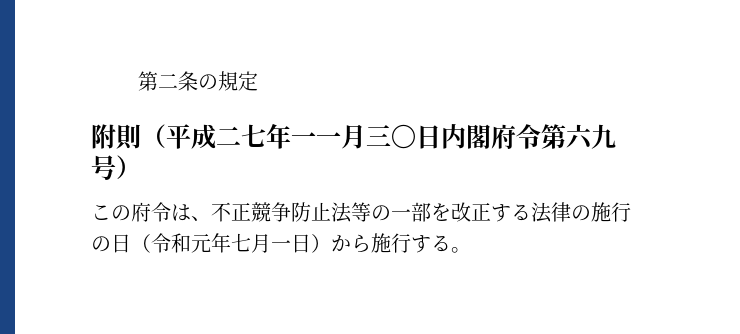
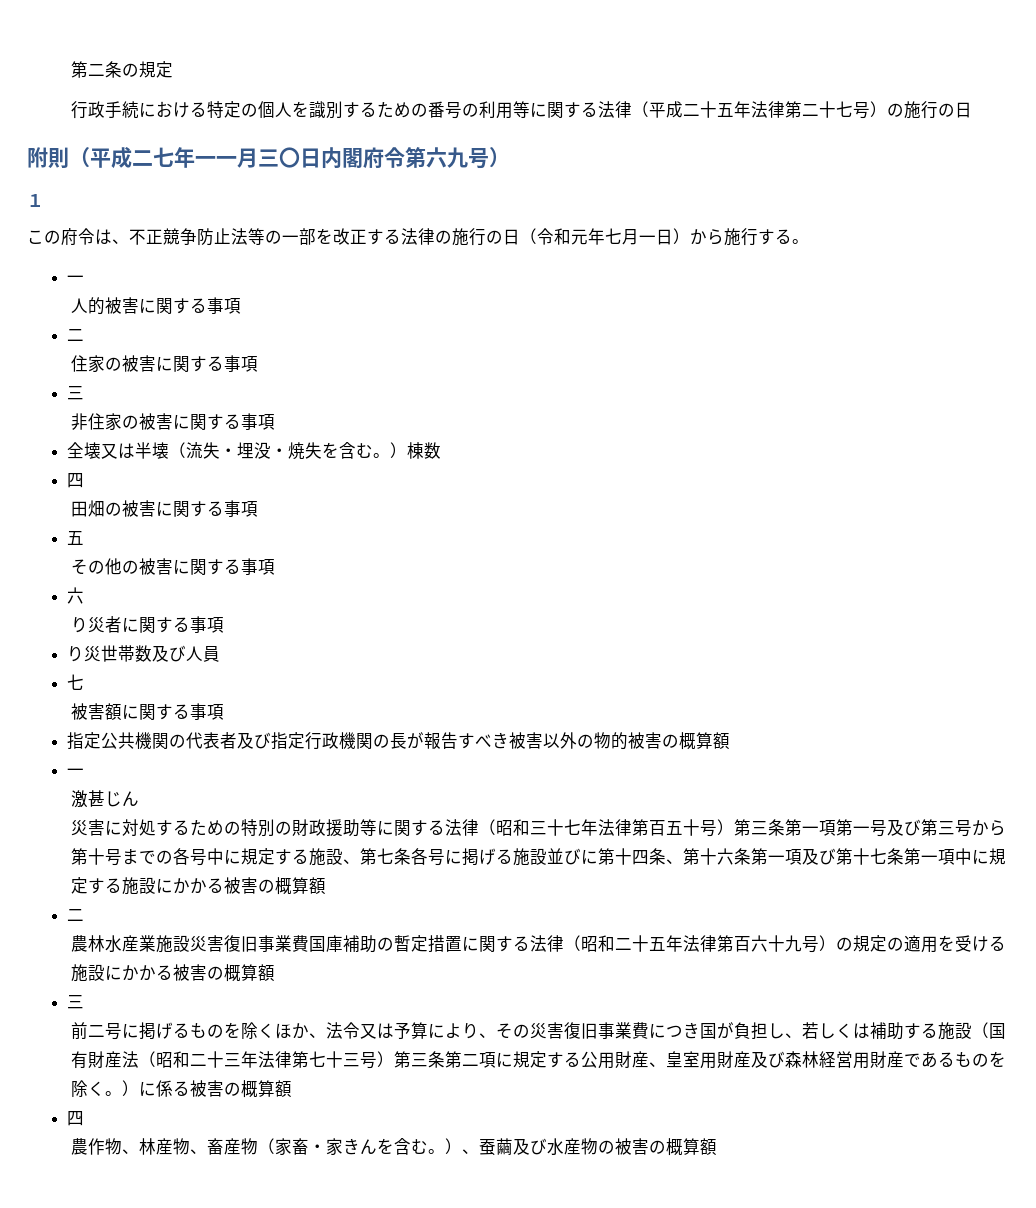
(258, 81) none -> [71,101,973,119] // 行政手続における特定の個人を識別するための番号の利用等に関する法律（平成二十五年法律第二十七号）の施行の日
(141, 167) none -> [27,194,44,207] // １
(471, 250) none -> [67,275,85,283] [71,297,242,315] [67,329,85,341] [71,355,259,373] [67,386,85,400] [71,413,276,431] [67,442,442,460] [67,473,85,488] [71,500,259,517] [67,531,85,545] [71,558,276,575] [67,587,85,604] [71,616,225,633] [67,645,221,662] [67,674,85,690] [71,703,225,720] [67,732,731,750] [67,768,85,776] [71,790,140,808] [71,819,1007,837] [71,848,1007,866] [71,877,327,895] [67,909,85,921] [71,935,1007,953] [71,964,276,982] [67,995,85,1009] [71,1022,1007,1040] [71,1051,1007,1069] [71,1080,293,1098] [67,1111,85,1126] [71,1138,718,1156] // 一 // 人的被害に関する事項 // 二 // 住家の被害に関する事項 // 三 // 非住家の被害に関する事項 // 全壊又は半壊（流失・埋没・焼失を含む。）棟数 // 四 // 田畑の被害に関する事項 // 五 // その他の被害に関する事項 // 六 // り災者に関する事項 // り災世帯数及び人員 // 七 // 被害額に関する事項 // 指定公共機関の代表者及び指定行政機関の長が報告すべき被害以外の物的被害の概算額 // 一 // 激甚じん // 災害に対処するための特別の財政援助等に関する法律（昭和三十七年法律第百五十号）第三条第一項第一号及び第三号から第十号までの各号中に規定する施設、第七条各号に掲げる施設並びに第十四条、第十六条第一項及び第十七条第一項中に規定する施設にかかる被害の概算額 // 二 // 農林水産業施設災害復旧事業費国庫補助の暫定措置に関する法律（昭和二十五年法律第百六十九号）の規定の適用を受ける施設にかかる被害の概算額 // 三 // 前二号に掲げるものを除くほか、法令又は予算により、その災害復旧事業費につき国が負担し、若しくは補助する施設（国有財産法（昭和二十三年法律第七十三号）第三条第二項に規定する公用財産、皇室用財産及び森林経営用財産であるものを除く。）に係る被害の概算額 // 四 // 農作物、林産物、畜産物（家畜・家きんを含む。）、蚕繭及び水産物の被害の概算額

